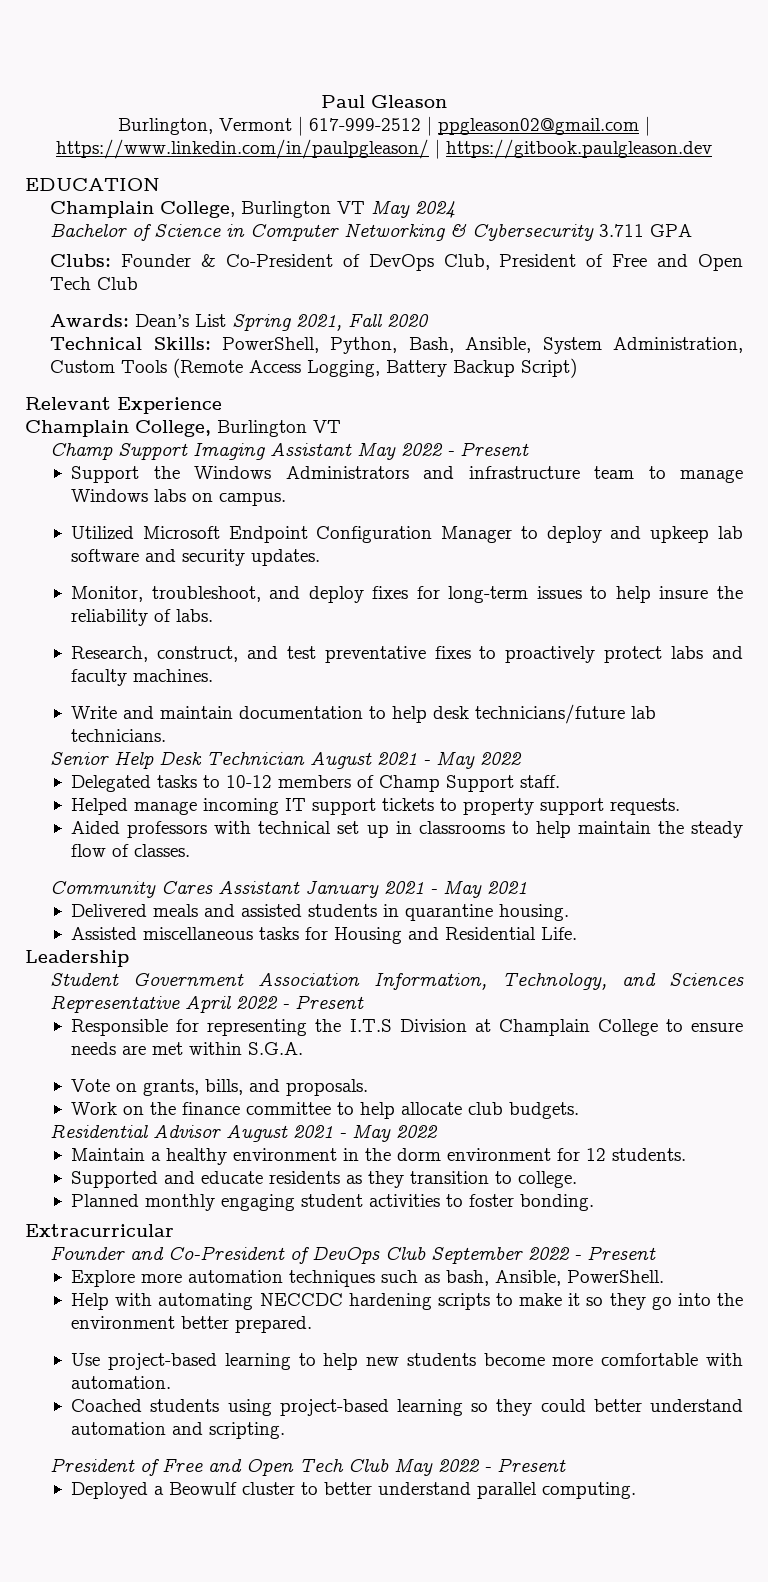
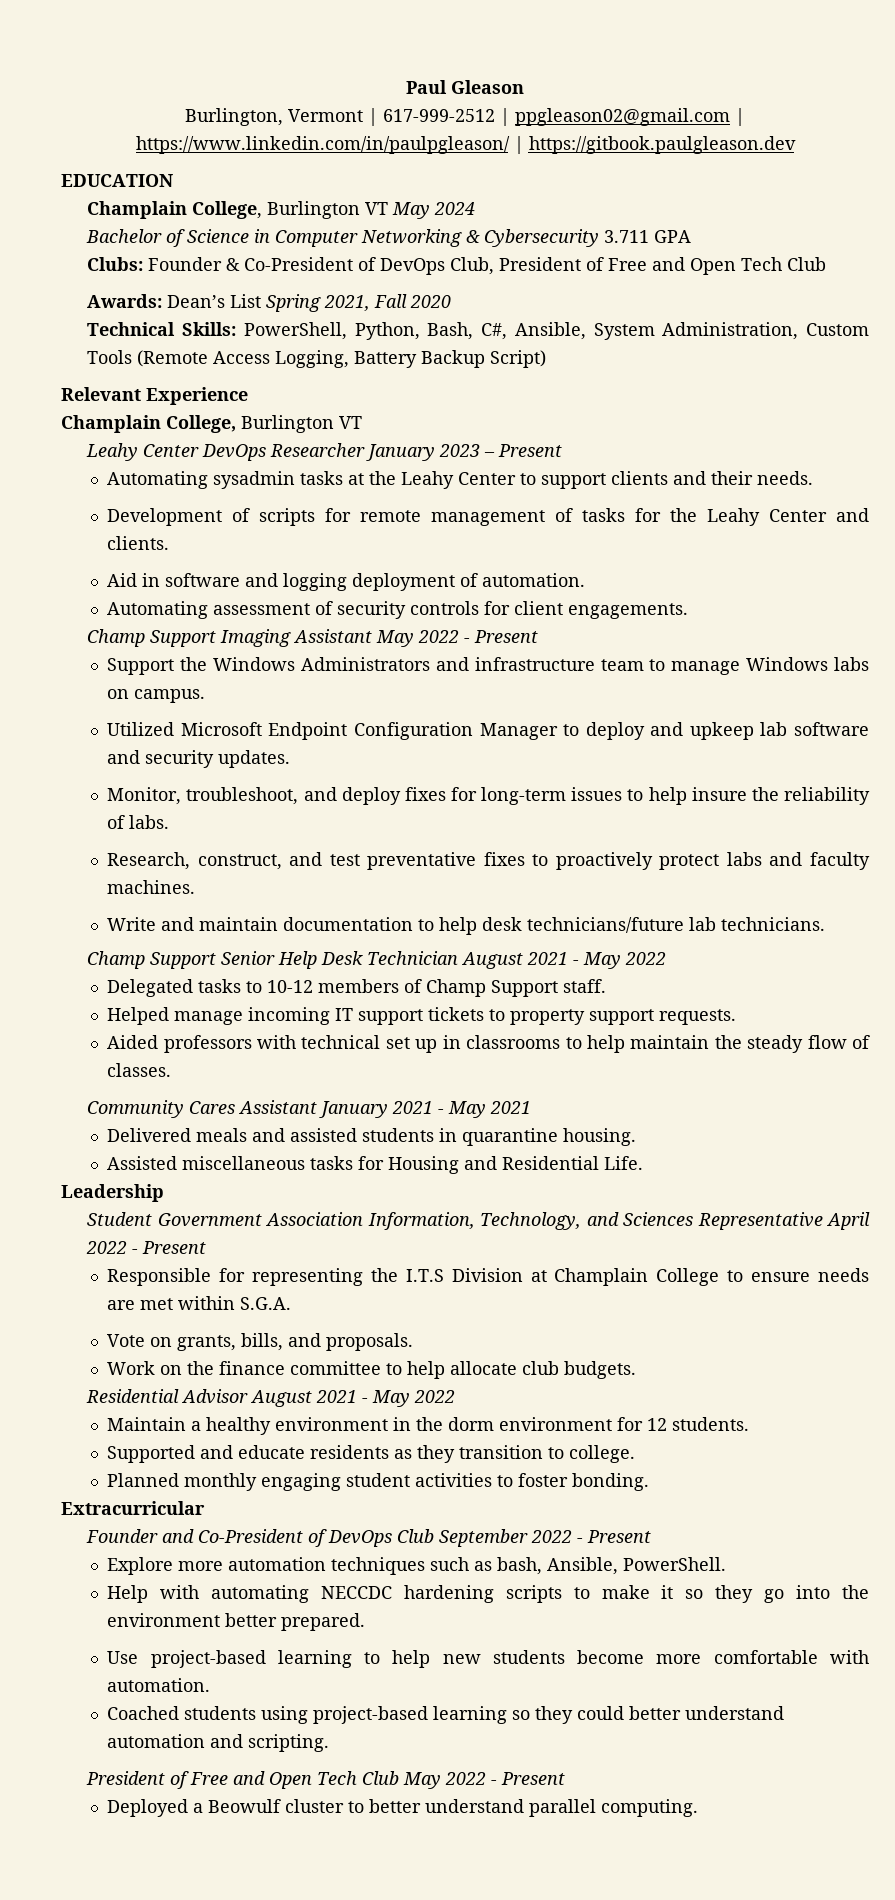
(454, 345) none -> [481,323,508,340] C#,
(341, 426) none -> [86,443,563,461] [107,471,814,489] [107,508,869,526] [107,536,170,550] [107,573,586,591] [107,601,689,619] // Leahy Center DevOps Researcher January 2023 – Present // Automating sysadmin tasks at the Leahy Center to support clients and their needs. // Development of scripts for remote management of tasks for the Leahy Center and clients. // Aid in software and logging deployment of automation. // Automating assessment of security controls for client engagements.
(167, 735) none -> [87,951,217,969] Champ Support

